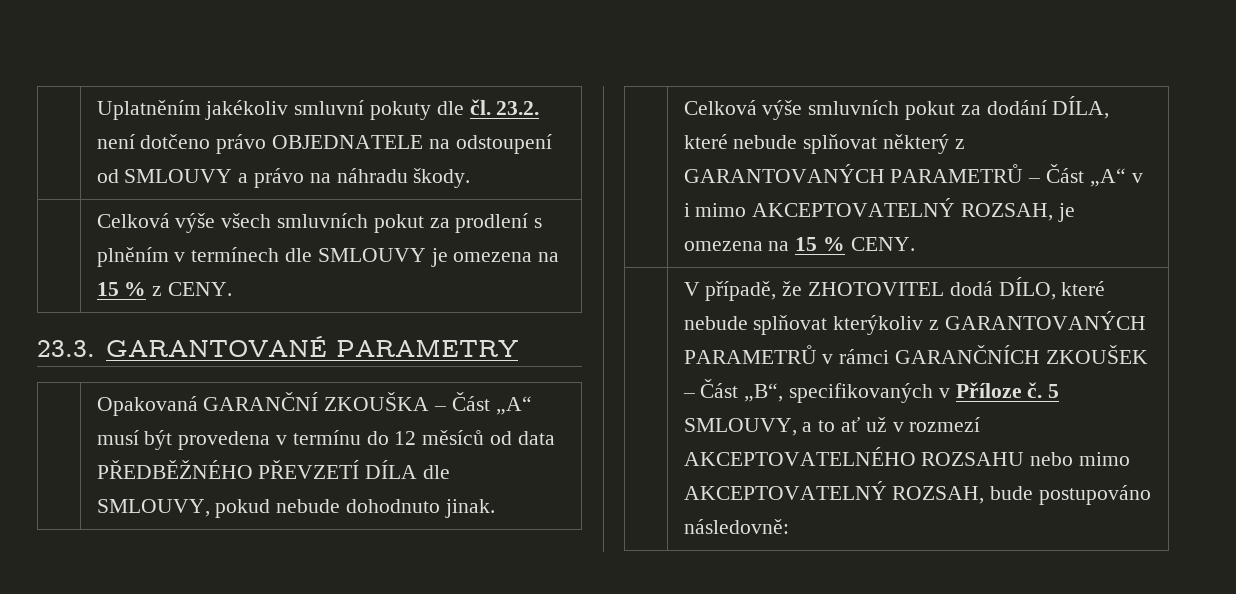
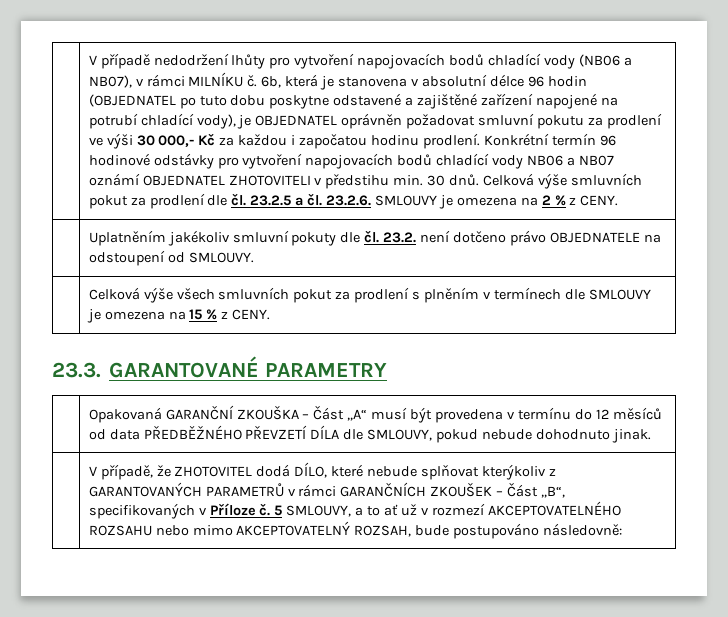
(96, 110) none -> [88,53,632,69] [88,72,587,90] [88,93,618,109] [88,113,662,129] [88,133,616,149] [88,153,614,169] [88,173,642,189] [88,193,619,209] | V případě nedodržení lhůty pro vytvoření napojovacích bodů chladící vody (NB06 a NB07), v rámci MILNÍKU č. 6b, která je stanovena v absolutní délce 96 hodin (OBJEDNATEL po tuto dobu poskytne odstavené a zajištěné zařízení napojené na potrubí chladící vody), je OBJEDNATEL oprávněn požadovat smluvní pokutu za prodlení ve výši 30 000,- Kč za každou i započatou hodinu prodlení. Konkrétní termín 96 hodinové odstávky pro vytvoření napojovacích bodů chladící vody NB06 a NB07 oznámí OBJEDNATEL ZHOTOVITELI v předstihu min. 30 dnů. Celková výše smluvních pokut za prodlení dle čl. 23.2.5 a čl. 23.2.6. SMLOUVY je omezena na 2 % z CENY. //
[124,168,471,188] SMLOUVY a právo na náhradu škody. -> [188,252,254,263] SMLOUVY.
[683,96,1110,120] [683,134,965,154] [683,164,1143,187] [683,198,1075,222] [683,237,915,251] // | Celková výše smluvních pokut za dodání DÍLA, které nebude splňovat některý z GARANTOVANÝCH PARAMETRŮ – Část „A“ v i mimo AKCEPTOVATELNÝ ROZSAH, je omezena na 15 % CENY. -> (651, 436) none

